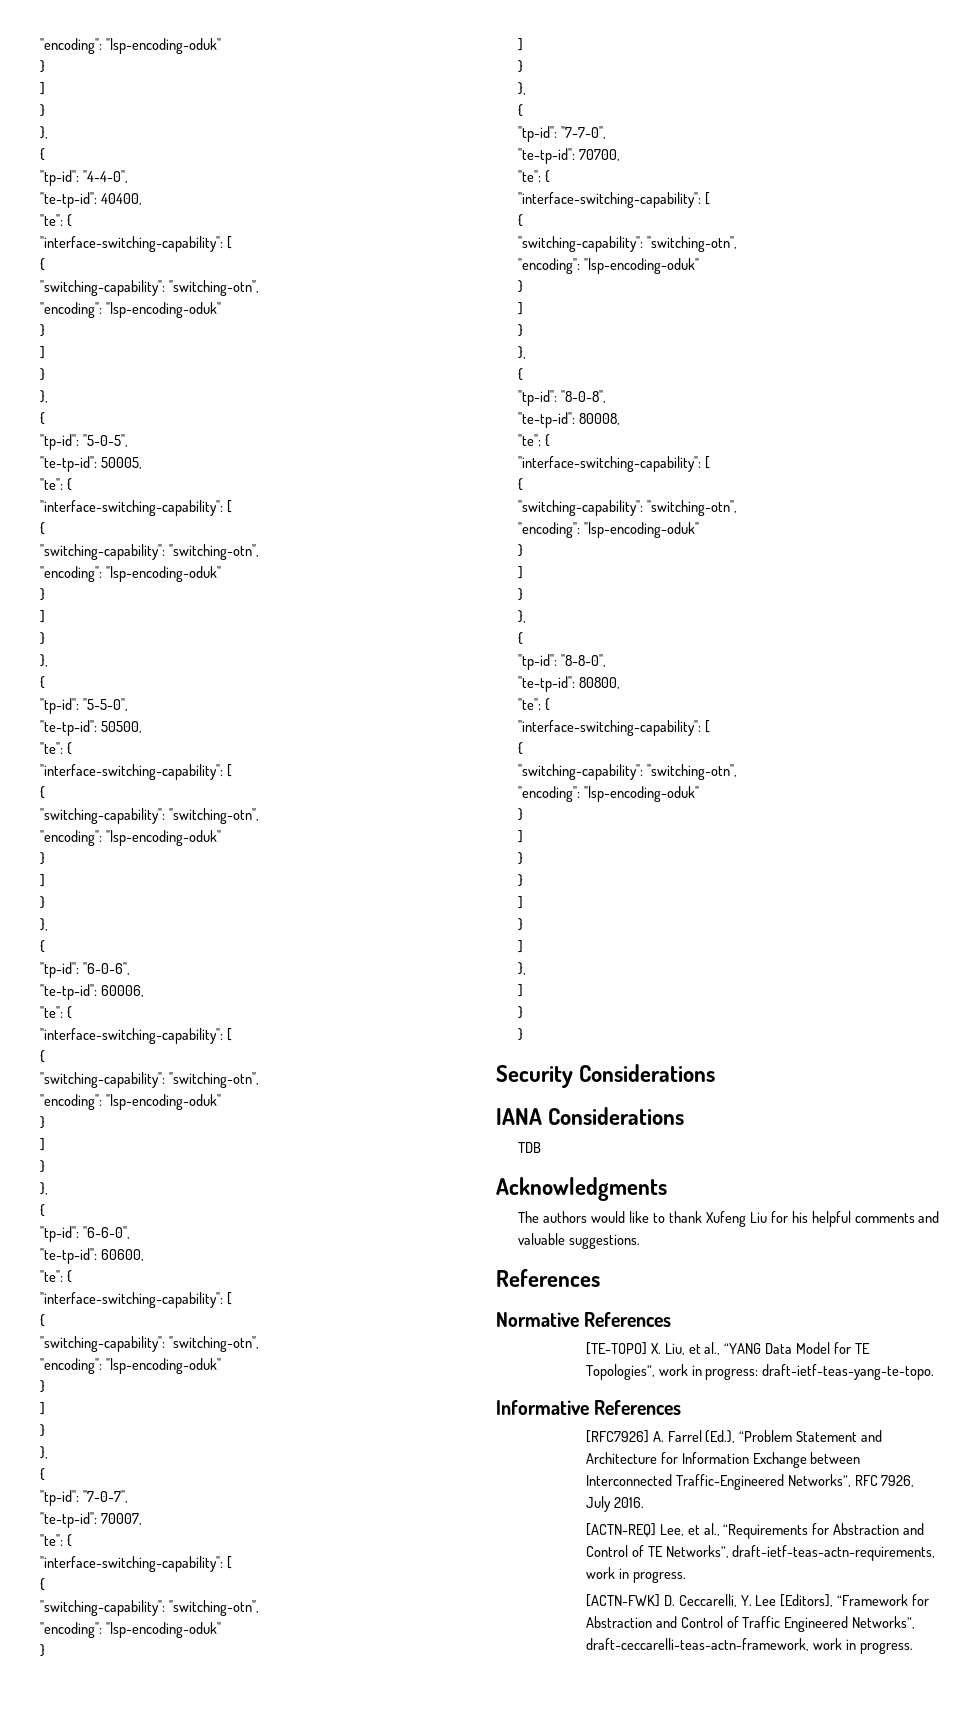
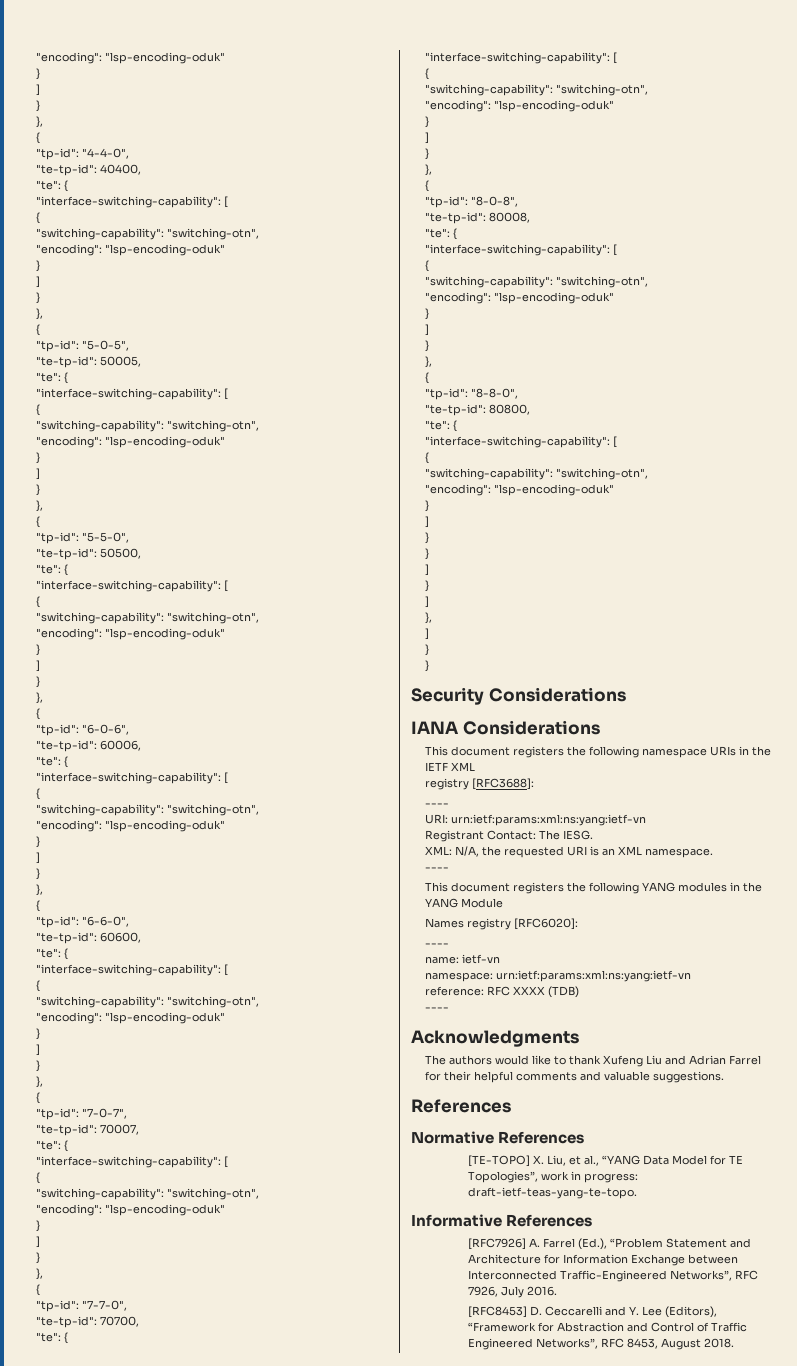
[518,1142,542,1153] TDB -> [425,746,772,758] [425,762,476,771] [425,778,535,790] [425,803,450,807] [425,814,647,826] [425,830,594,842] [425,846,714,858] [425,867,450,871] [425,882,763,894] [425,898,504,908] [425,918,579,930] [425,943,450,947] [425,954,501,964] [425,970,692,982] [425,986,580,998] [425,1007,450,1011] This document registers the following namespace URIs in the IETF XML // registry [RFC3688]: // ---- // URI: urn:ietf:params:xml:ns:yang:ietf-vn // Registrant Contact: The IESG. // XML: N/A, the requested URI is an XML namespace. // ---- // This document registers the following YANG modules in the YANG Module // Names registry [RFC6020]: // ---- // name: ietf-vn // namespace: urn:ietf:params:xml:ns:yang:ietf-vn // reference: RFC XXXX (TDB) // ----
[770,1211,808,1223] for his -> [665,1055,762,1065] [425,1071,472,1081] and Adrian Farrel for their
[585,1523,925,1539] [585,1545,936,1561] [585,1567,686,1583] [585,1594,737,1607] [ACTN-REQ] Lee, et al., “Requirements for Abstraction and Control of TE Networks”, draft-ietf-teas-actn-requirements, work in progress. // [ACTN-FWK] D. Ceccarelli, -> [468,1306,627,1318] [RFC8453] D. Ceccarelli and
[780,1594,834,1607] [Editors], -> [665,1306,718,1318] (Editors),
[585,1638,913,1654] draft-ceccarelli-teas-actn-framework, work in progress. -> [601,1338,735,1350] RFC 8453, August 2018.

